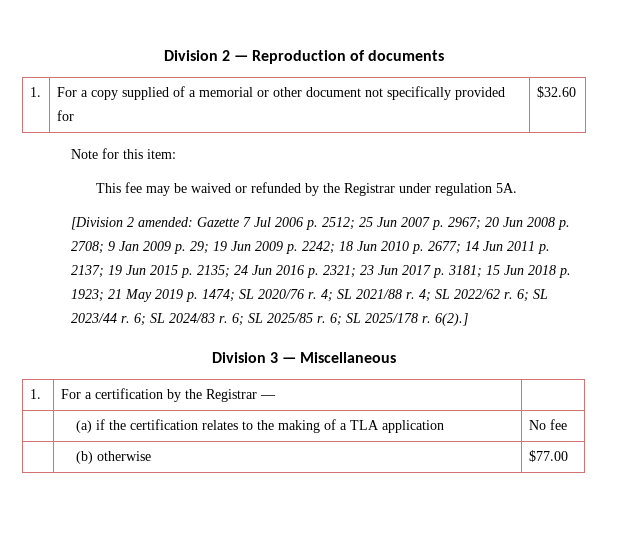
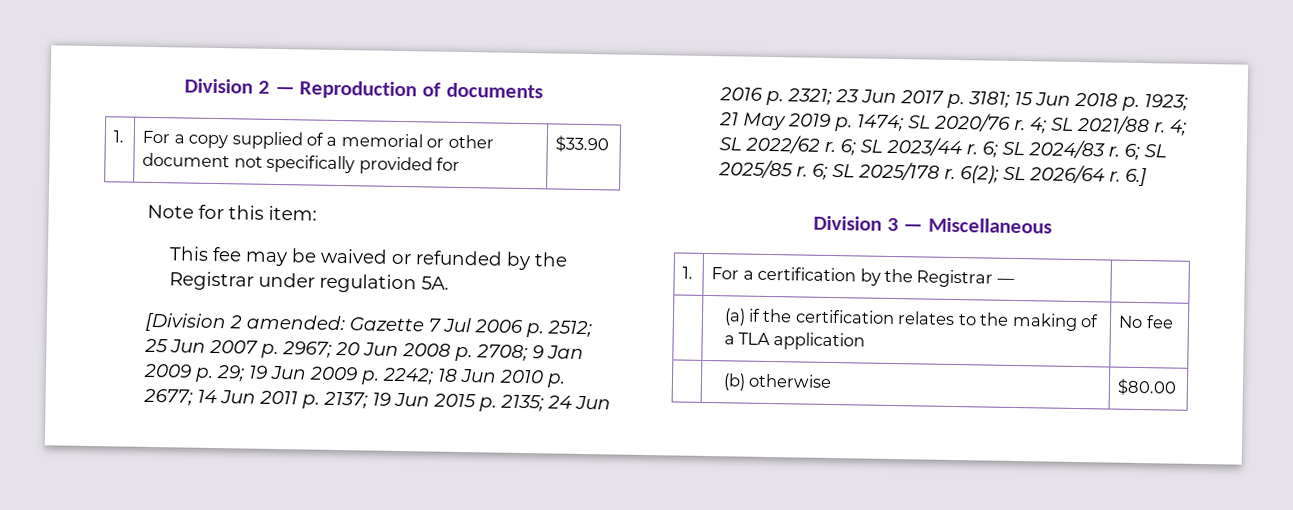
[536,86,576,98] $32.60 -> [555,135,610,153] $33.90
[435,313,469,326] 6(2).] -> [960,164,1148,187] 6(2); SL 2026/64 r. 6.]
[528,450,568,462] $77.00 -> [1117,378,1178,396] $80.00

